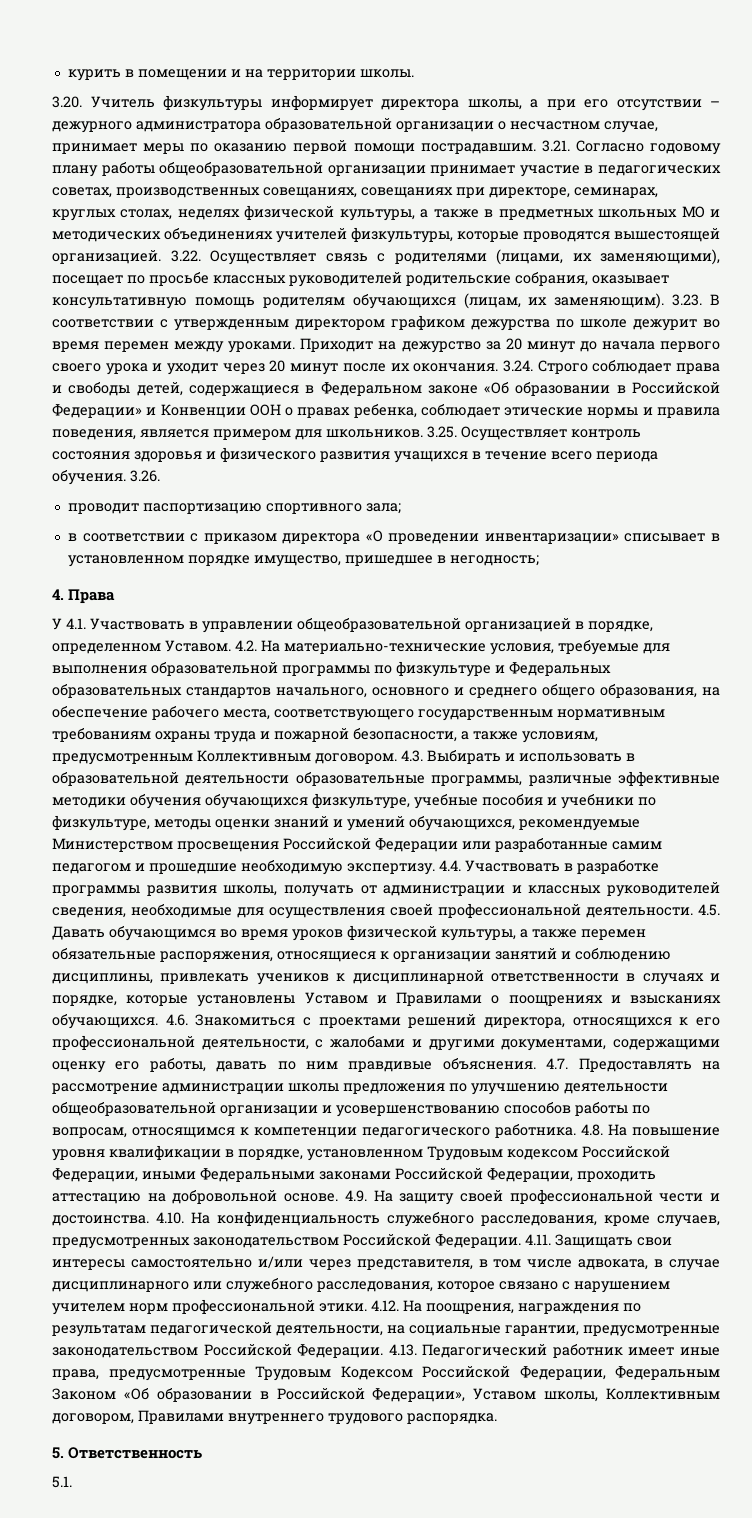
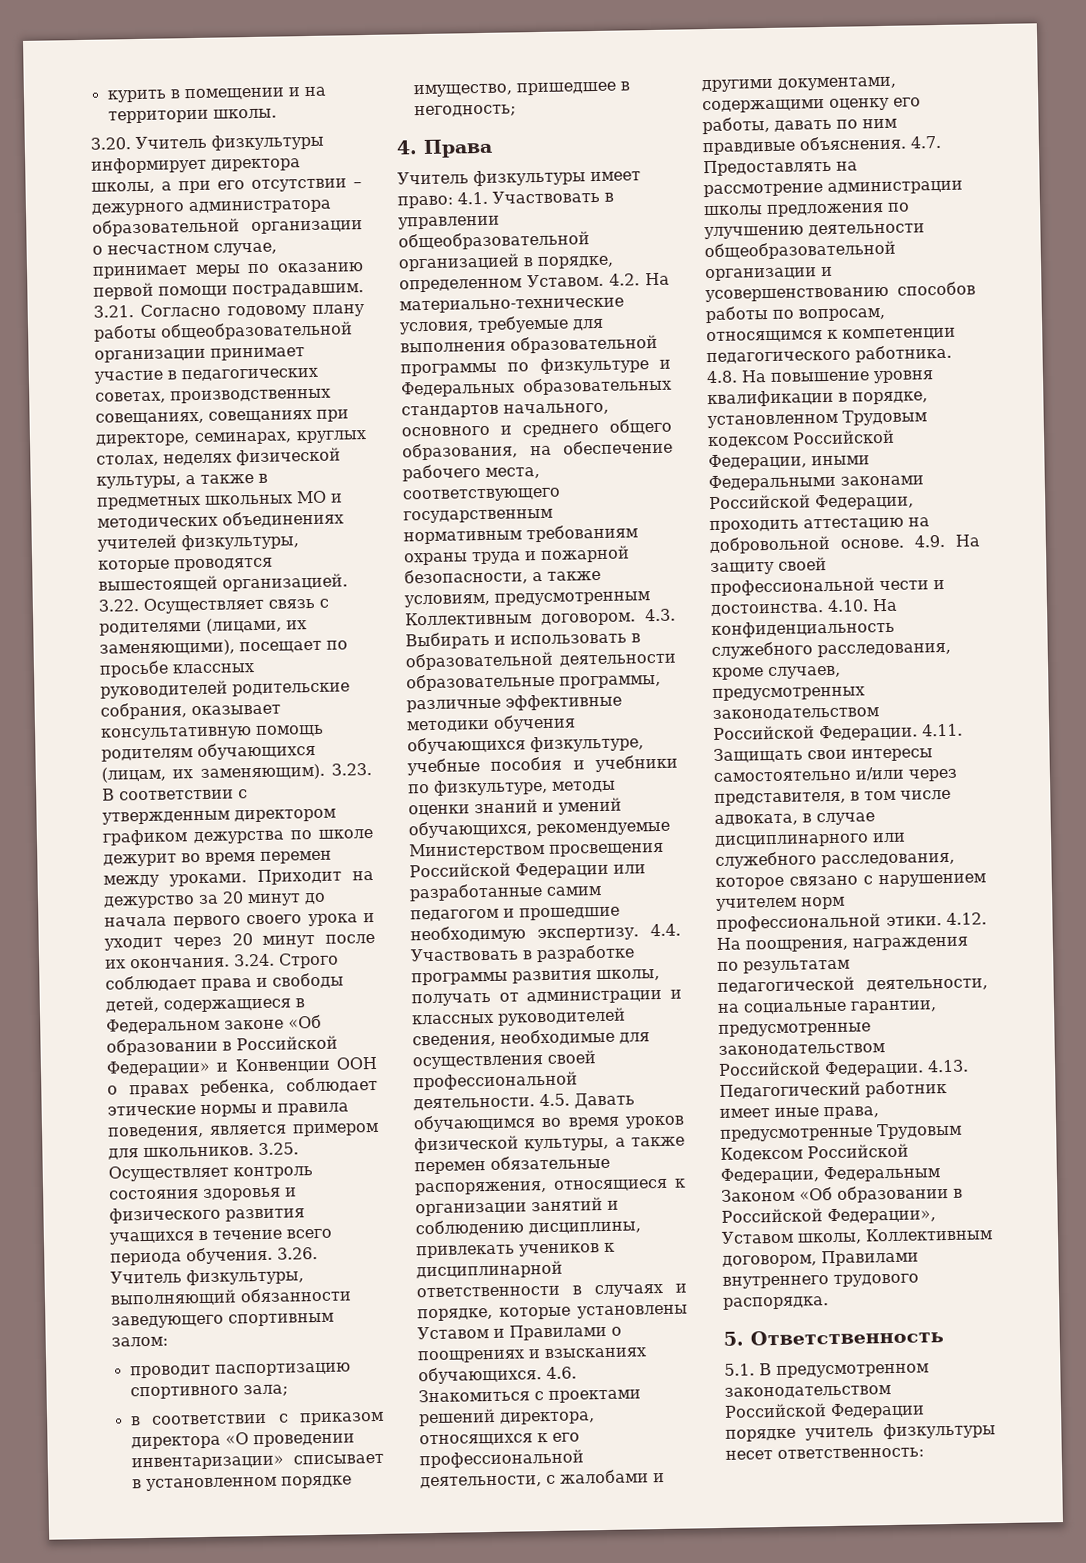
(160, 476) none -> [110,1268,304,1286] [110,1287,352,1307] [111,1312,334,1329] [111,1336,168,1347] Учитель физкультуры, выполняющий обязанности заведующего спортивным залом:
[52,618,62,630] У -> [397,169,641,187] [397,195,453,209] Учитель физкультуры имеет право:
(72, 1482) none -> [759,1363,929,1379] [724,1385,891,1399] [724,1402,925,1420] [725,1422,996,1442] [725,1447,924,1460] В предусмотренном законодательством Российской Федерации порядке учитель физкультуры несет ответственность:

